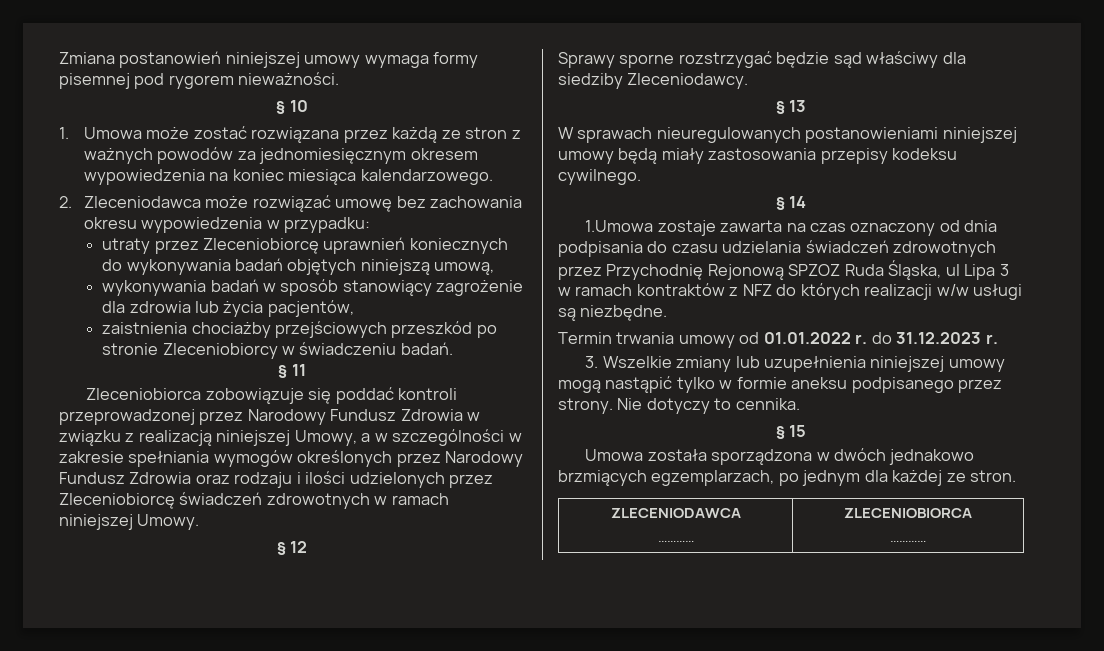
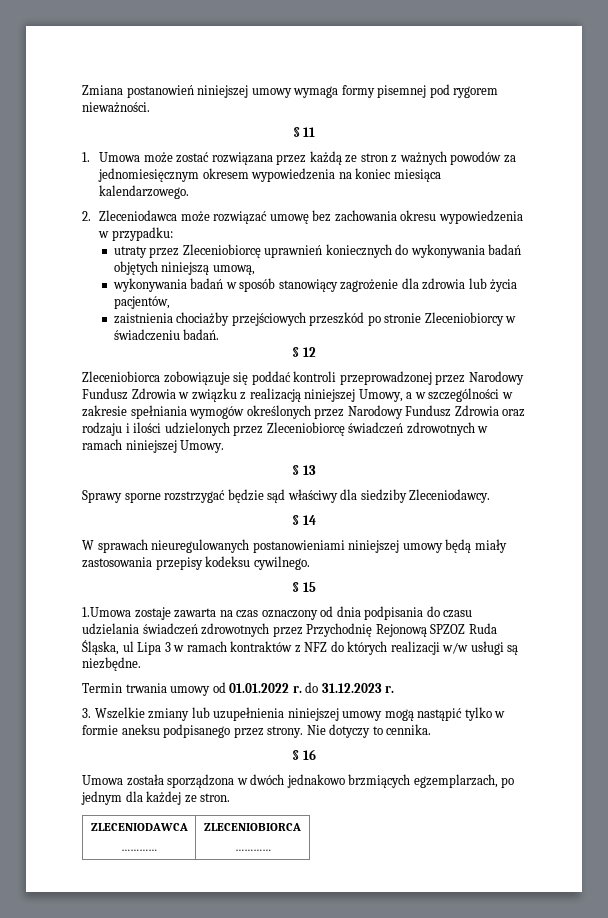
[289,100,308,112] 10 -> [303,127,316,137] 11
[291,364,306,376] 11 -> [302,347,316,357] 12
[290,541,308,553] 12 -> [302,465,316,475] 13
[789,100,807,112] 13 -> [302,515,316,525] 14
[789,196,807,208] 14 -> [302,582,316,592] 15
[789,425,807,437] 15 -> [302,749,316,760] 16

